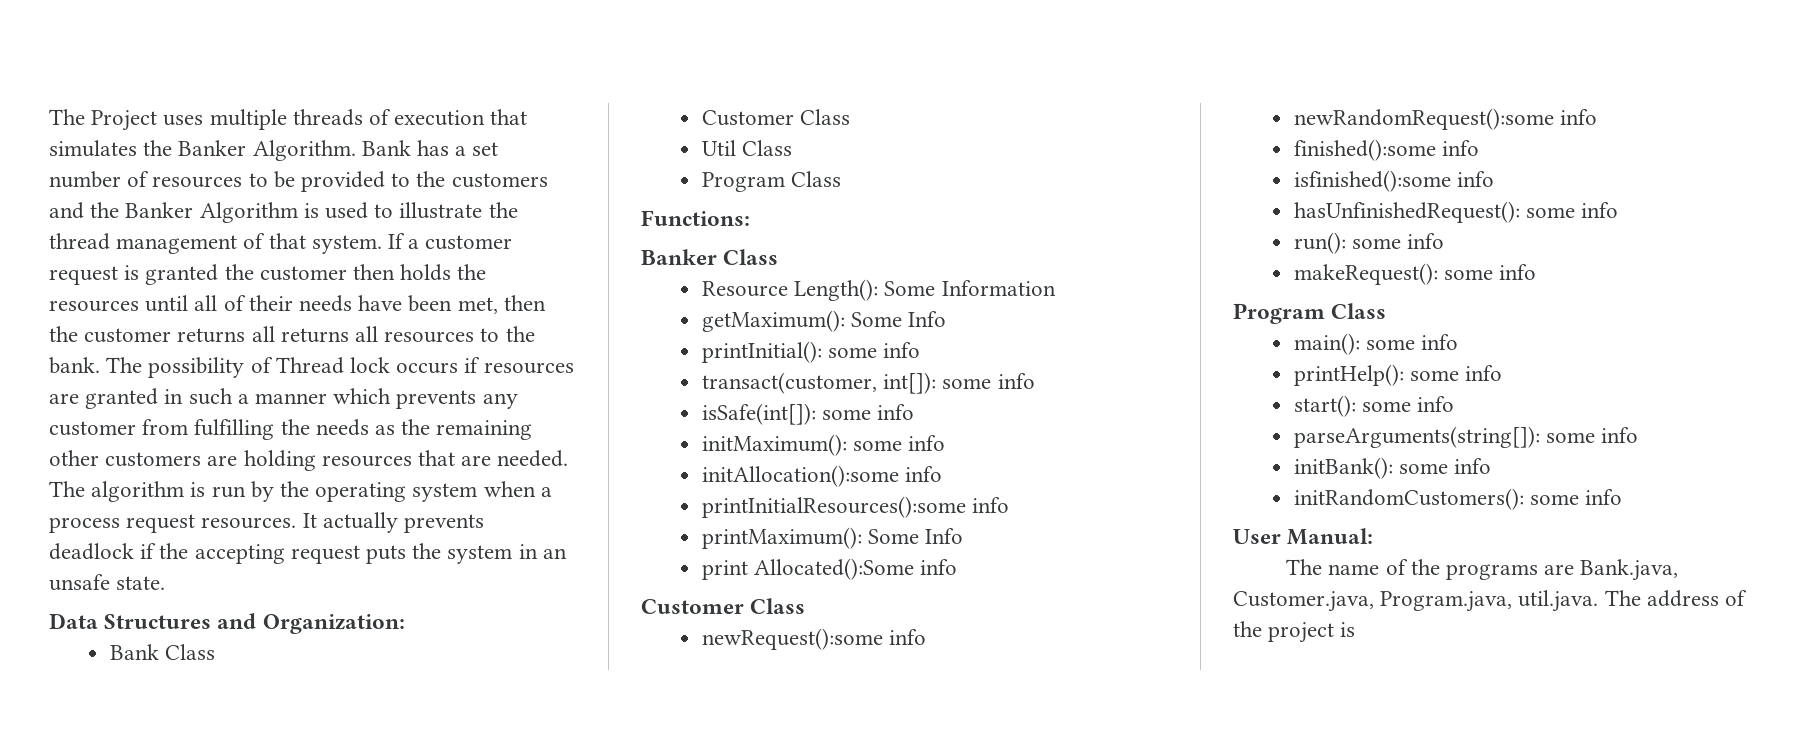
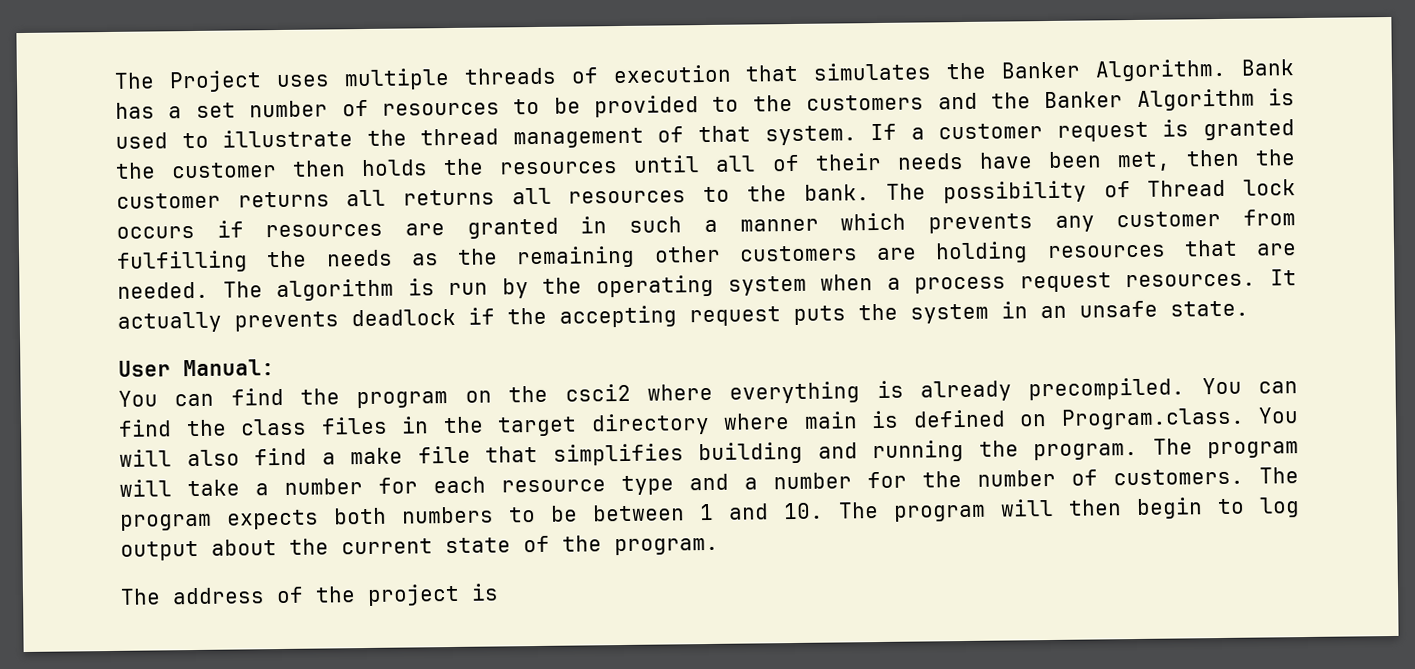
[49,613,405,634] [109,644,216,660] [701,109,851,126] [701,140,793,156] [701,171,842,192] [641,210,750,226] [641,249,779,265] [701,279,1056,301] [701,310,947,332] [701,341,921,363] [701,372,1035,394] [701,403,915,425] [701,434,946,456] [701,465,943,487] [701,496,1010,518] [701,527,964,549] [701,558,958,580] [641,598,806,614] [701,628,927,650] [1293,108,1598,130] [1293,139,1480,161] [1293,170,1495,192] [1293,201,1619,223] [1293,232,1445,254] [1293,263,1537,285] [1233,303,1387,324] [1293,333,1459,355] [1293,364,1503,386] [1293,395,1455,417] [1293,426,1639,448] [1293,457,1492,479] [1293,488,1623,510] [1233,528,1374,545] [1286,559,1679,581] [1233,590,1599,612] Data Structures and Organization: // Bank Class // Customer Class // Util Class // Program Class // Functions: // Banker Class // Resource Length(): Some Information // getMaximum(): Some Info // printInitial(): some info // transact(customer, int[]): some info // isSafe(int[]): some info // initMaximum(): some info // initAllocation():some info // printInitialResources():some info // printMaximum(): Some Info // print Allocated():Some info // Customer Class // newRequest():some info // newRandomRequest():some info // finished():some info // isfinished():some info // hasUnfinishedRequest(): some info // run(): some info // makeRequest(): some info // Program Class // main(): some info // printHelp(): some info // start(): some info // parseArguments(string[]): some info // initBank(): some info // initRandomCustomers(): some info // User Manual: // The name of the programs are Bank.java, Customer.java, Program.java, util.java. -> [118,359,275,377] [118,377,1298,409] [118,407,1299,437] [119,438,1299,467] [119,467,1299,497] [120,497,1300,531] [120,535,719,561] User Manual: // You can find the program on the csci2 where everything is already precompiled. You can find the class files in the target directory where main is defined on Program.class. You will also find a make file that simplifies building and running the program. The program will take a number for each resource type and a number for the number of customers. The program expects both numbers to be between 1 and 10. The program will then begin to log output about the current state of the program. //

